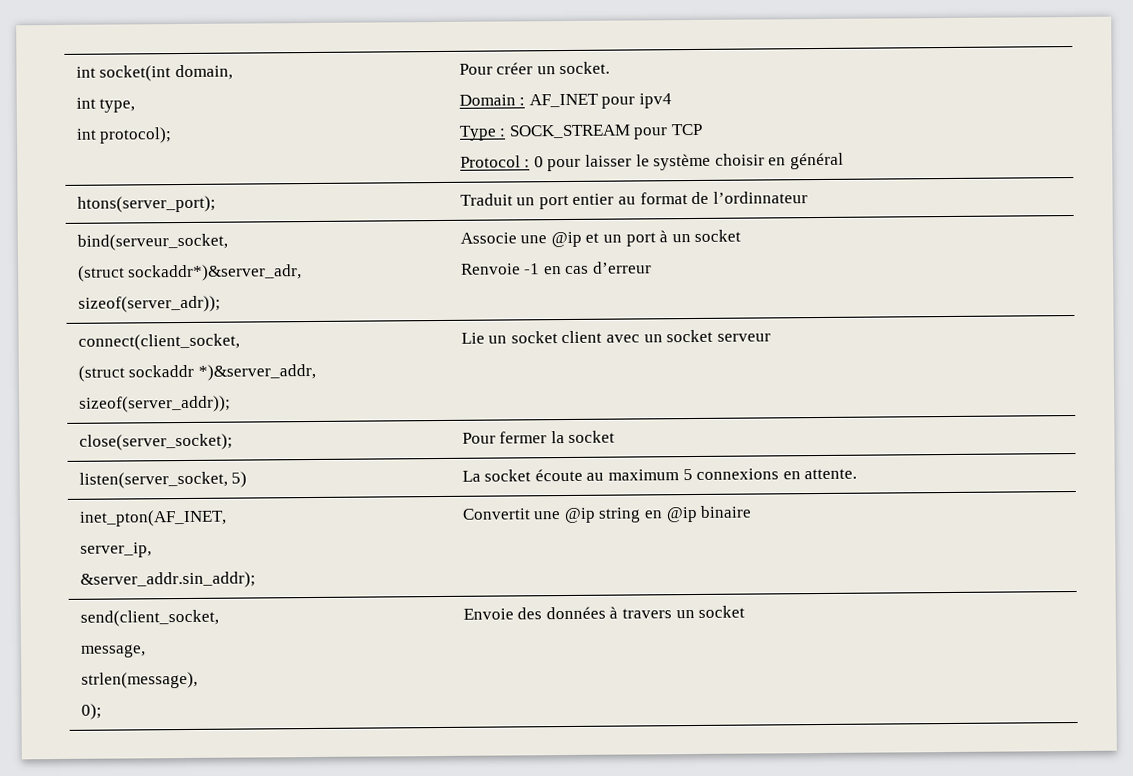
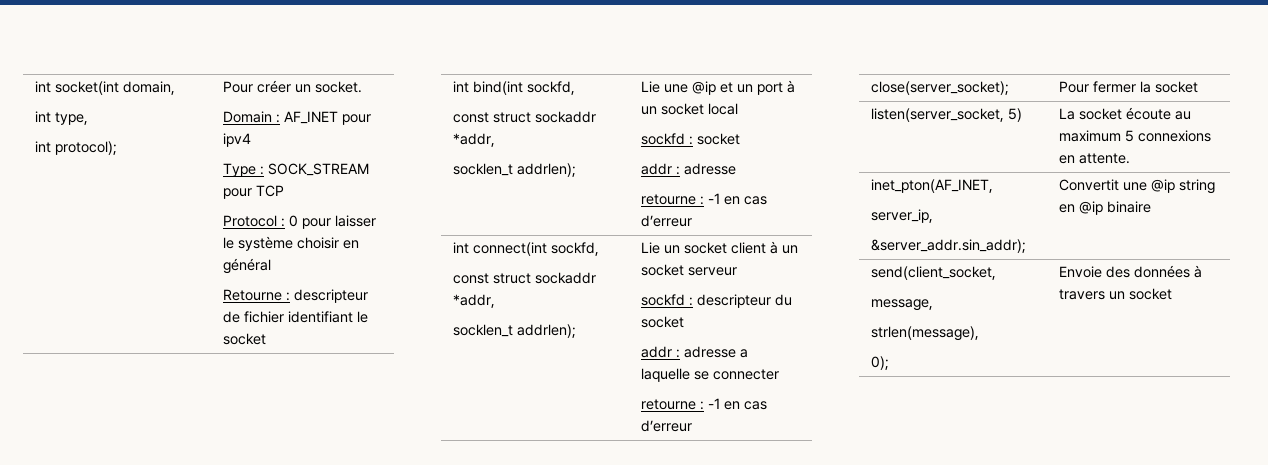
[76,195,216,213] [459,191,808,210] [76,233,228,251] [77,264,303,282] [77,295,221,313] [459,232,517,244] // htons(server_port); | Traduit un port entier au format de l’ordinnateur // bind(serveur_socket, // (struct sockaddr*)&server_adr, // sizeof(server_adr)); | Associe -> [223,289,369,303] [223,311,369,323] [223,333,267,345] [453,81,576,95] [453,111,597,123] [453,133,496,147] [453,163,577,177] [641,81,661,93] // Retourne : descripteur de fichier identifiant le socket // int bind(int sockfd, // const struct sockaddr *addr, // socklen_t addrlen); | Lie
[460,261,653,275] [77,333,240,351] [77,363,316,382] [78,395,231,413] // Renvoie -1 en cas d’erreur // connect(client_socket, // (struct sockaddr *)&server_addr, // sizeof(server_addr)); -> [708,103,739,115] [641,133,741,145] [641,163,737,175] [641,193,768,205] [641,215,693,227] [453,242,600,256] [453,272,597,284] [453,294,496,308] [453,324,577,338] local // sockfd : socket // addr : adresse // retourne : -1 en cas d’erreur // int connect(int sockfd, // const struct sockaddr *addr, // socklen_t addrlen);
[606,334,641,343] avec -> [770,241,779,254] à
(771, 337) none -> [641,294,793,308] [641,316,685,328] [641,346,749,358] [641,368,780,382] [641,398,768,410] [641,420,693,432] // sockfd : descripteur du socket // addr : adresse a laquelle se connecter // retourne : -1 en cas d’erreur

